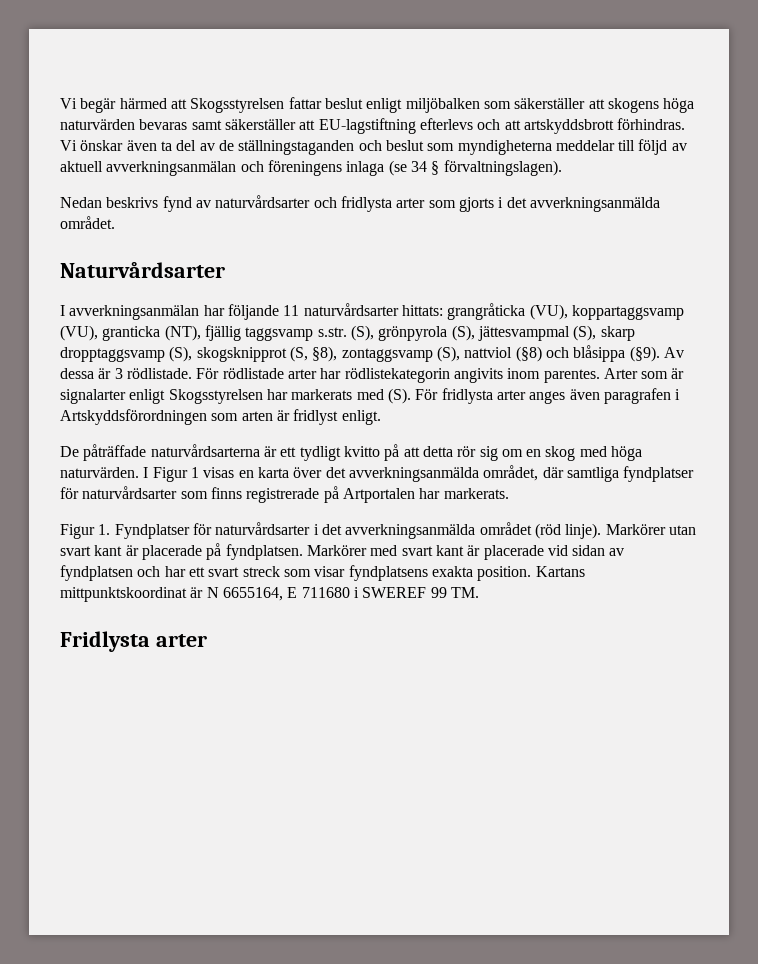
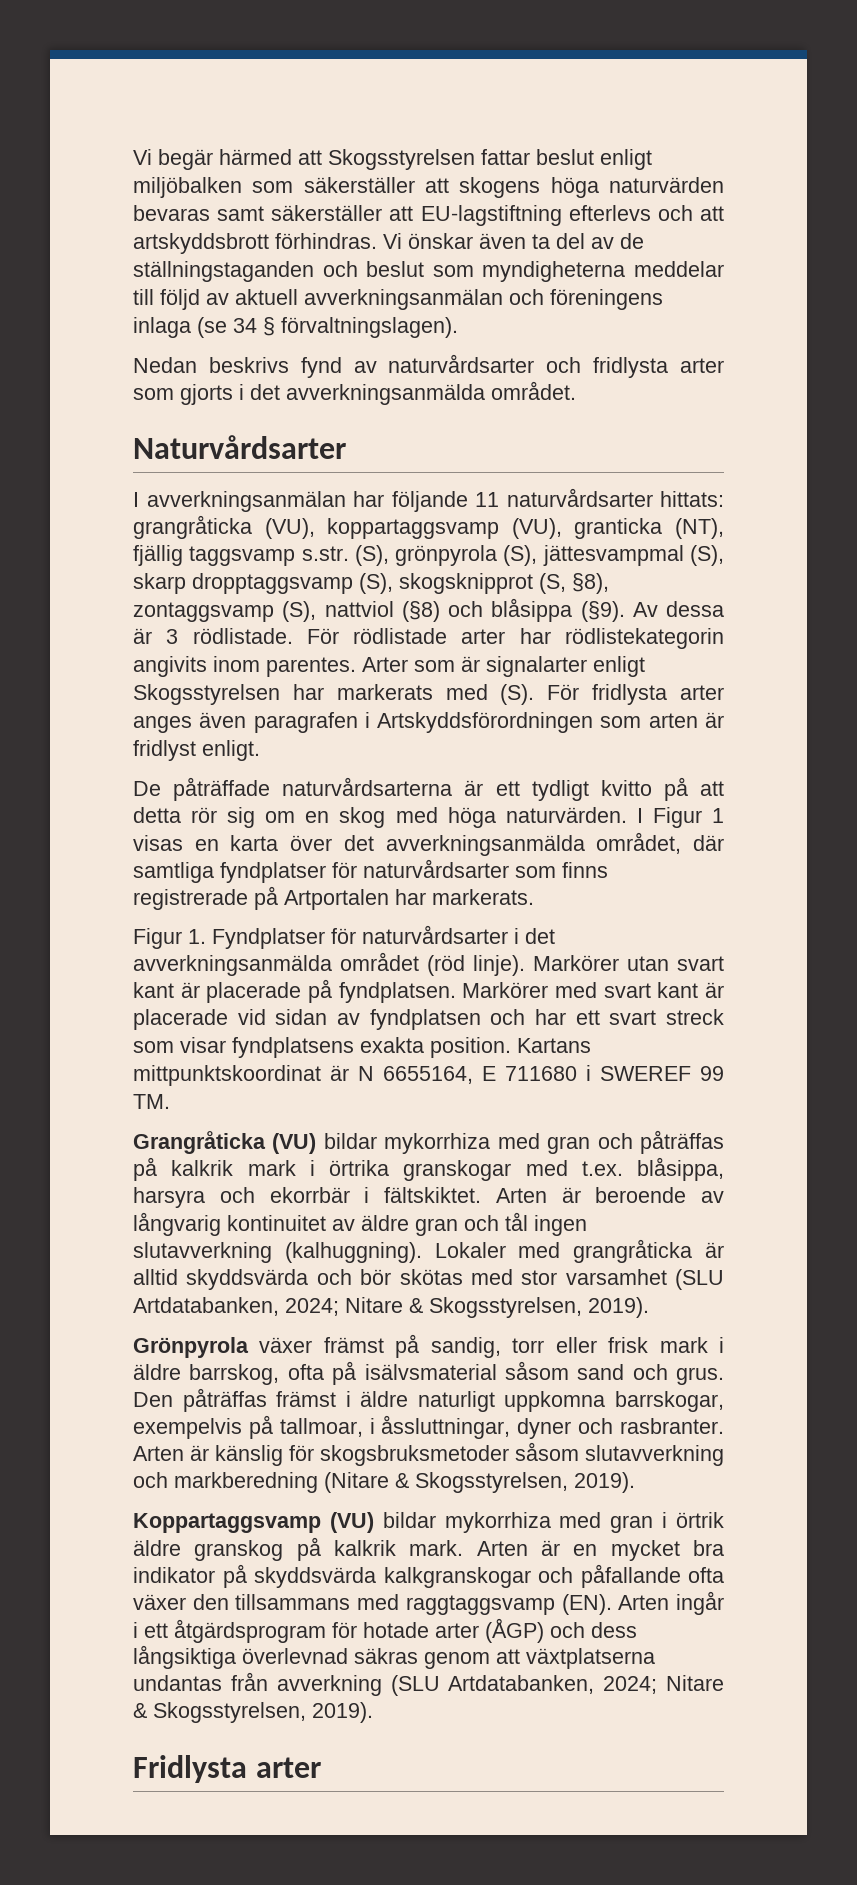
(479, 592) none -> [133,1130,724,1154] [133,1157,724,1181] [133,1187,724,1208] [133,1212,587,1236] [133,1239,724,1263] [133,1269,724,1290] [133,1297,649,1318] [133,1334,725,1358] [133,1361,724,1385] [133,1388,724,1412] [133,1415,724,1439] [133,1442,724,1466] [133,1472,635,1493] [133,1512,724,1533] [133,1537,724,1561] [133,1564,724,1588] [133,1591,724,1615] [133,1618,637,1643] [133,1645,655,1669] [133,1672,724,1696] [133,1702,373,1723] // Grangråticka (VU) bildar mykorrhiza med gran och påträffas på kalkrik mark i örtrika granskogar med t.ex. blåsippa, harsyra och ekorrbär i fältskiktet. Arten är beroende av långvarig kontinuitet av äldre gran och tål ingen slutavverkning (kalhuggning). Lokaler med grangråticka är alltid skyddsvärda och bör skötas med stor varsamhet (SLU Artdatabanken, 2024; Nitare & Skogsstyrelsen, 2019). // Grönpyrola växer främst på sandig, torr eller frisk mark i äldre barrskog, ofta på isälvsmaterial såsom sand och grus. Den påträffas främst i äldre naturligt uppkomna barrskogar, exempelvis på tallmoar, i åssluttningar, dyner och rasbranter. Arten är känslig för skogsbruksmetoder såsom slutavverkning och markberedning (Nitare & Skogsstyrelsen, 2019). // Koppartaggsvamp (VU) bildar mykorrhiza med gran i örtrik äldre granskog på kalkrik mark. Arten är en mycket bra indikator på skyddsvärda kalkgranskogar och påfallande ofta växer den tillsammans med raggtaggsvamp (EN). Arten ingår i ett åtgärdsprogram för hotade arter (ÅGP) och dess långsiktiga överlevnad säkras genom att växtplatserna undantas från avverkning (SLU Artdatabanken, 2024; Nitare & Skogsstyrelsen, 2019).

